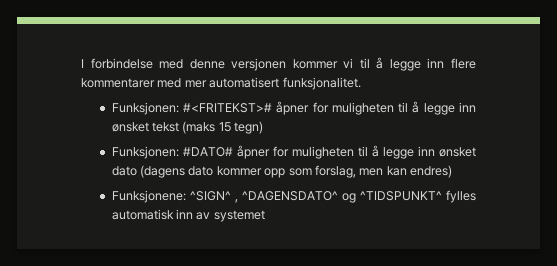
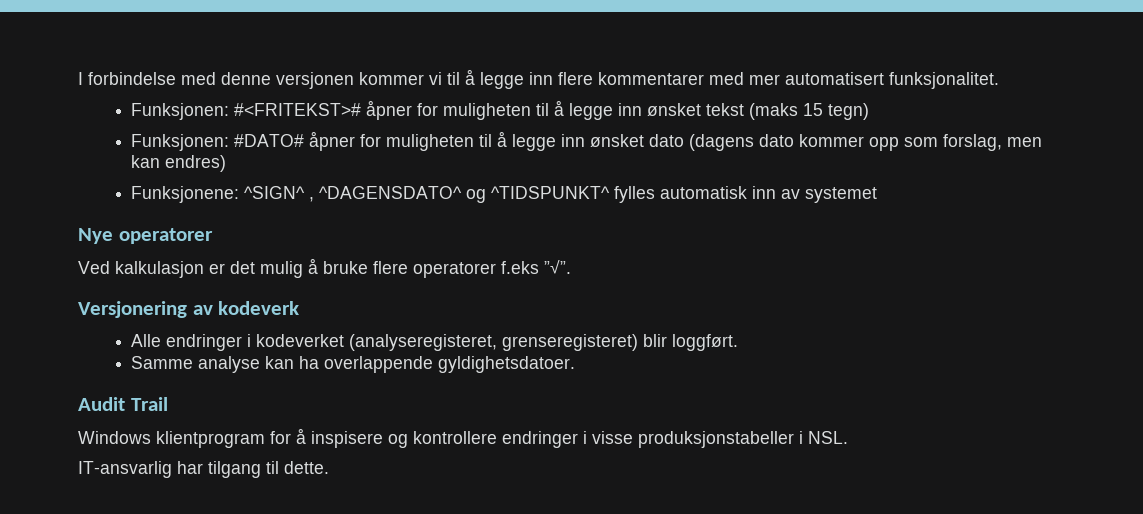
(265, 216) none -> [78,228,213,244] [78,258,571,278] [78,301,300,318] [131,334,739,351] [131,356,576,373] [78,397,168,411] [78,428,848,448] [78,461,329,478] // Nye operatorer // Ved kalkulasjon er det mulig å bruke flere operatorer f.eks ”√”. // Versjonering av kodeverk // Alle endringer i kodeverket (analyseregisteret, grenseregisteret) blir loggført. // Samme analyse kan ha overlappende gyldighetsdatoer. // Audit Trail // Windows klientprogram for å inspisere og kontrollere endringer i visse produksjonstabeller i NSL. // IT-ansvarlig har tilgang til dette.

